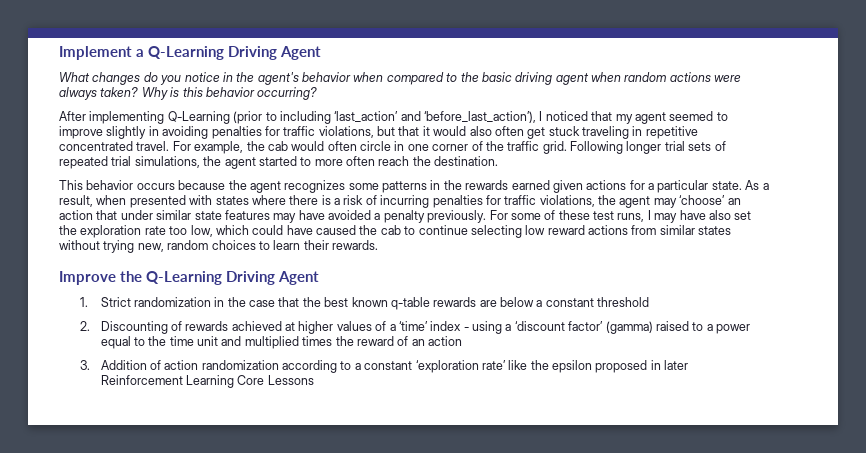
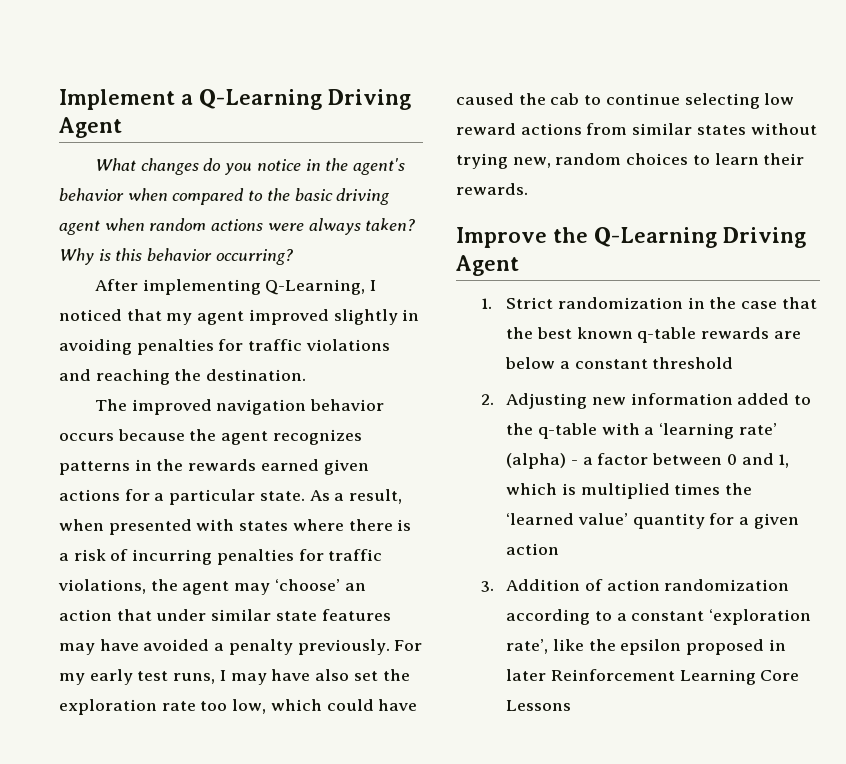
[167,111,536,124] Q-Learning (prior to including ‘last_action’ and ‘before_last_action’), -> [265,279,366,295] Q-Learning,
[669,111,728,121] [59,126,103,139] seemed to improve -> [248,309,329,325] improved
[318,126,698,139] [59,141,726,154] [59,156,410,169] violations, but that it would also often get stuck traveling in repetitive concentrated travel. For example, the cab would often circle in one corner of the traffic grid. Following longer trial sets of repeated trial simulations, the agent started to more often reach -> [305,339,390,351] [59,369,170,385] violations and reaching
[59,180,83,190] This -> [94,399,307,415] The improved navigation
[348,183,379,190] some -> (362, 437) none
[510,210,590,220] some of these -> [59,669,133,685] my early
[100,321,751,334] [100,336,425,349] Discounting of rewards achieved at higher values of a ‘time’ index - using a ‘discount factor’ (gamma) raised to a power equal to the time unit and multiplied times the reward of an -> [506,393,812,409] [506,423,777,439] [506,453,790,469] [506,483,753,499] [506,513,799,529] Adjusting new information added to the q-table with a ‘learning rate’ (alpha) - a factor between 0 and 1, which is multiplied times the ‘learned value’ quantity for a given
[481,360,506,370] rate’ -> [506,639,549,654] rate’,

